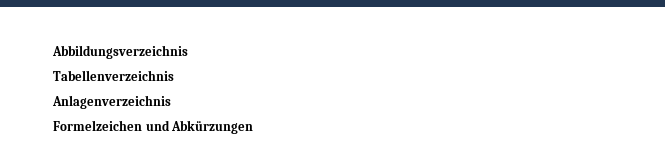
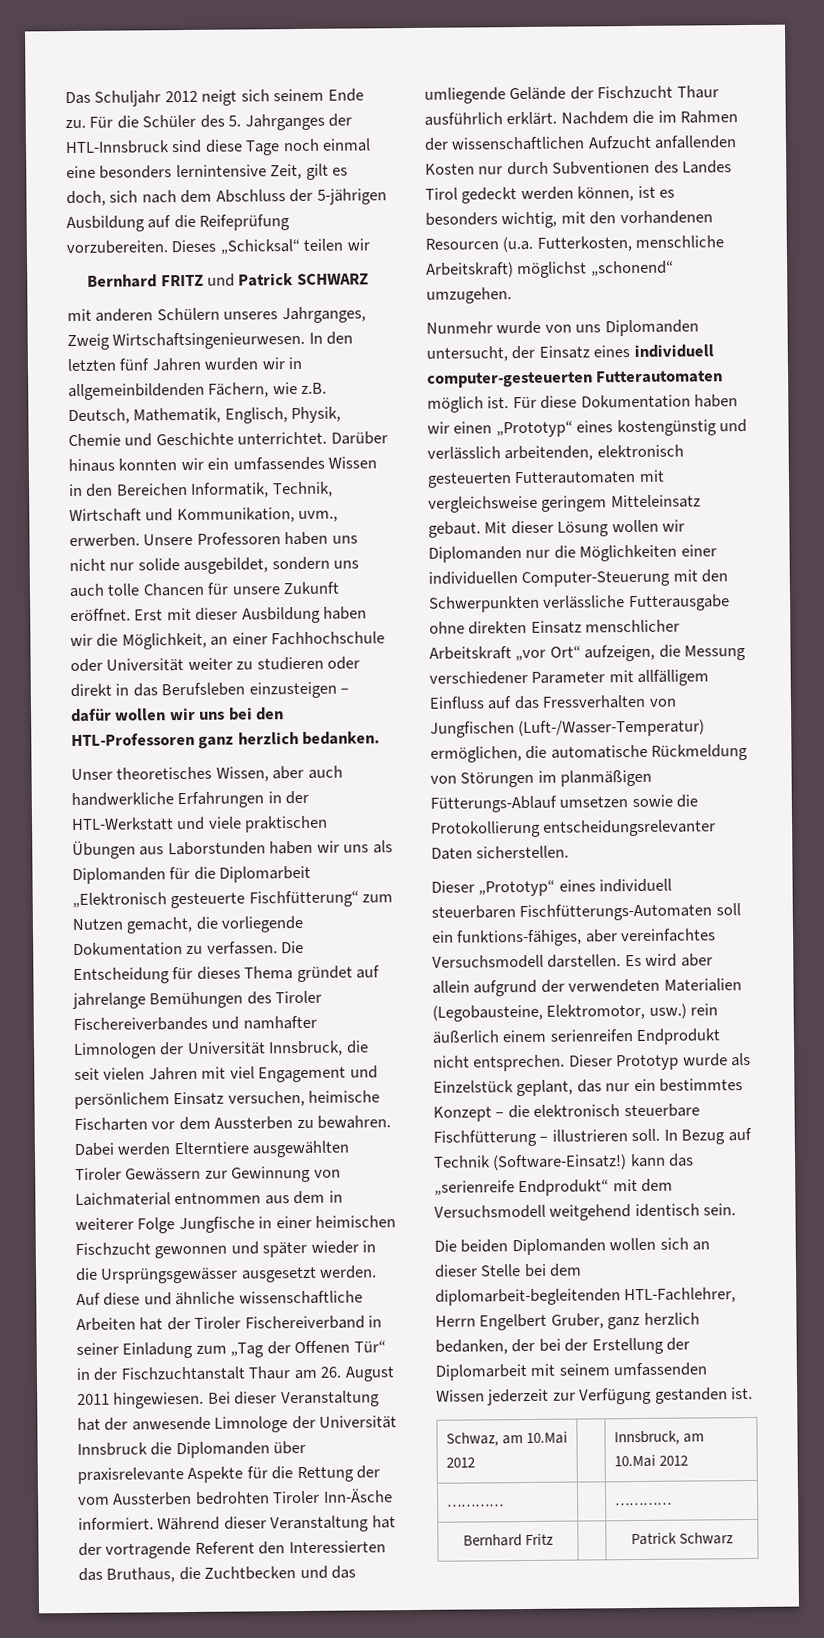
[52,45,188,59] [53,70,174,81] [52,95,171,109] [53,120,254,134] Abbildungsverzeichnis // Tabellenverzeichnis // Anlagenverzeichnis // Formelzeichen und Abkürzungen -> [65,88,364,107] [65,113,353,131] [65,138,372,156] [66,163,349,180] [66,188,387,207] [66,214,291,233] [66,238,370,255] [87,273,369,288] [67,306,366,324] [67,331,354,351] [67,356,303,372] [68,382,328,401] [68,406,342,425] [68,431,388,447] [68,456,378,473] [69,481,333,498] [69,507,339,524] [69,531,358,548] [69,556,360,575] [69,581,340,598] [70,606,368,624] [70,631,386,650] [70,656,361,673] [70,681,350,699] [71,707,285,723] [71,731,381,749] [71,765,343,782] [71,790,310,809] [71,815,329,833] [72,840,393,860] [72,865,312,885] [72,890,394,909] [72,915,305,934] [73,940,305,957] [73,965,381,985] [72,990,323,1010] [73,1015,317,1032] [73,1040,369,1060] [74,1065,378,1083] [74,1090,381,1110] [74,1115,392,1132] [74,1140,351,1158] [75,1165,341,1183] [75,1190,343,1207] [75,1215,397,1234] [75,1240,377,1259] [75,1265,378,1284] [76,1290,363,1306] [76,1315,383,1332] [76,1340,386,1359] [76,1366,395,1382] [77,1390,380,1409] [77,1415,398,1433] [77,1440,307,1459] [77,1465,381,1485] [78,1488,393,1506] [78,1515,396,1533] [78,1540,386,1559] [78,1565,357,1583] [424,85,719,104] [424,110,739,126] [424,135,738,151] [425,160,733,176] [425,185,676,204] [425,210,713,229] [425,235,725,253] [426,260,674,279] [426,287,512,304] [426,319,699,337] [426,344,714,362] [427,370,724,388] [427,394,739,413] [427,418,748,438] [427,444,684,462] [427,469,665,488] [428,494,701,513] [428,519,686,538] [428,544,717,563] [428,569,729,588] [429,594,730,613] [429,619,681,635] [429,644,747,662] [429,669,710,686] [429,694,677,710] [430,719,706,738] [430,744,749,763] [430,769,653,788] [430,794,699,813] [431,819,717,838] [431,845,570,860] [431,878,673,897] [431,903,741,922] [431,928,717,947] [432,953,713,969] [432,978,742,997] [432,1003,719,1022] [432,1028,722,1046] [433,1052,752,1072] [433,1078,744,1097] [433,1103,700,1122] [433,1127,752,1147] [433,1153,695,1171] [434,1178,674,1197] [434,1203,737,1221] [434,1237,711,1256] [434,1263,583,1278] [435,1287,737,1306] [435,1312,700,1331] [435,1337,691,1355] [435,1362,708,1381] [436,1386,754,1406] [445,1431,569,1447] [445,1457,475,1468] [613,1430,704,1446] [613,1454,688,1468] [446,1504,504,1507] [614,1502,672,1506] [462,1533,554,1547] [630,1532,734,1546] Das Schuljahr 2012 neigt sich seinem Ende zu. Für die Schüler des 5. Jahrganges der HTL-Innsbruck sind diese Tage noch einmal eine besonders lernintensive Zeit, gilt es doch, sich nach dem Abschluss der 5-jährigen Ausbildung auf die Reifeprüfung vorzubereiten. Dieses „Schicksal“ teilen wir // Bernhard FRITZ und Patrick SCHWARZ // mit anderen Schülern unseres Jahrganges, Zweig Wirtschaftsingenieurwesen. In den letzten fünf Jahren wurden wir in allgemeinbildenden Fächern, wie z.B. Deutsch, Mathematik, Englisch, Physik, Chemie und Geschichte unterrichtet. Darüber hinaus konnten wir ein umfassendes Wissen in den Bereichen Informatik, Technik, Wirtschaft und Kommunikation, uvm., erwerben. Unsere Professoren haben uns nicht nur solide ausgebildet, sondern uns auch tolle Chancen für unsere Zukunft eröffnet. Erst mit dieser Ausbildung haben wir die Möglichkeit, an einer Fachhochschule oder Universität weiter zu studieren oder direkt in das Berufsleben einzusteigen – dafür wollen wir uns bei den HTL-Professoren ganz herzlich bedanken. // Unser theoretisches Wissen, aber auch handwerkliche Erfahrungen in der HTL-Werkstatt und viele praktischen Übungen aus Laborstunden haben wir uns als Diplomanden für die Diplomarbeit „Elektronisch gesteuerte Fischfütterung“ zum Nutzen gemacht, die vorliegende Dokumentation zu verfassen. Die Entscheidung für dieses Thema gründet auf jahrelange Bemühungen des Tiroler Fischereiverbandes und namhafter Limnologen der Universität Innsbruck, die seit vielen Jahren mit viel Engagement und persönlichem Einsatz versuchen, heimische Fischarten vor dem Aussterben zu bewahren. Dabei werden Elterntiere ausgewählten Tiroler Gewässern zur Gewinnung von Laichmaterial entnommen aus dem in weiterer Folge Jungfische in einer heimischen Fischzucht gewonnen und später wieder in die Ursprüngsgewässer ausgesetzt werden. Auf diese und ähnliche wissenschaftliche Arbeiten hat der Tiroler Fischereiverband in seiner Einladung zum „Tag der Offenen Tür“ in der Fischzuchtanstalt Thaur am 26. August 2011 hingewiesen. Bei dieser Veranstaltung hat der anwesende Limnologe der Universität Innsbruck die Diplomanden über praxisrelevante Aspekte für die Rettung der vom Aussterben bedrohten Tiroler Inn-Äsche informiert. Während dieser Veranstaltung hat der vortragende Referent den Interessierten das Bruthaus, die Zuchtbecken und das umliegende Gelände der Fischzucht Thaur ausführlich erklärt. Nachdem die im Rahmen der wissenschaftlichen Aufzucht anfallenden Kosten nur durch Subventionen des Landes Tirol gedeckt werden können, ist es besonders wichtig, mit den vorhandenen Resourcen (u.a. Futterkosten, menschliche Arbeitskraft) möglichst „schonend“ umzugehen. // Nunmehr wurde von uns Diplomanden untersucht, der Einsatz eines individuell computer-gesteuerten Futterautomaten möglich ist. Für diese Dokumentation haben wir einen „Prototyp“ eines kostengünstig und verlässlich arbeitenden, elektronisch gesteuerten Futterautomaten mit vergleichsweise geringem Mitteleinsatz gebaut. Mit dieser Lösung wollen wir Diplomanden nur die Möglichkeiten einer individuellen Computer-Steuerung mit den Schwerpunkten verlässliche Futterausgabe ohne direkten Einsatz menschlicher Arbeitskraft „vor Ort“ aufzeigen, die Messung verschiedener Parameter mit allfälligem Einfluss auf das Fressverhalten von Jungfischen (Luft-/Wasser-Temperatur) ermöglichen, die automatische Rückmeldung von Störungen im planmäßigen Fütterungs-Ablauf umsetzen sowie die Protokollierung entscheidungsrelevanter Daten sicherstellen. // Dieser „Prototyp“ eines individuell steuerbaren Fischfütterungs-Automaten soll ein funktions-fähiges, aber vereinfachtes Versuchsmodell darstellen. Es wird aber allein aufgrund der verwendeten Materialien (Legobausteine, Elektromotor, usw.) rein äußerlich einem serienreifen Endprodukt nicht entsprechen. Dieser Prototyp wurde als Einzelstück geplant, das nur ein bestimmtes Konzept – die elektronisch steuerbare Fischfütterung – illustrieren soll. In Bezug auf Technik (Software-Einsatz!) kann das „serienreife Endprodukt“ mit dem Versuchsmodell weitgehend identisch sein. // Die beiden Diplomanden wollen sich an dieser Stelle bei dem diplomarbeit-begleitenden HTL-Fachlehrer, Herrn Engelbert Gruber, ganz herzlich bedanken, der bei der Erstellung der Diplomarbeit mit seinem umfassenden Wissen jederzeit zur Verfügung gestanden ist. // Schwaz, am 10.Mai 2012 | | Innsbruck, am 10.Mai 2012 // ………… | | ………… // Bernhard Fritz | | Patrick Schwarz

